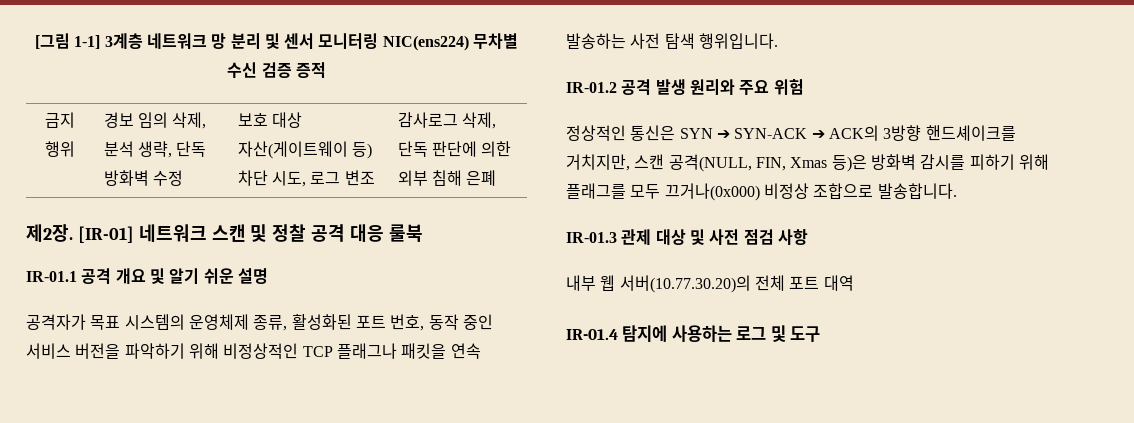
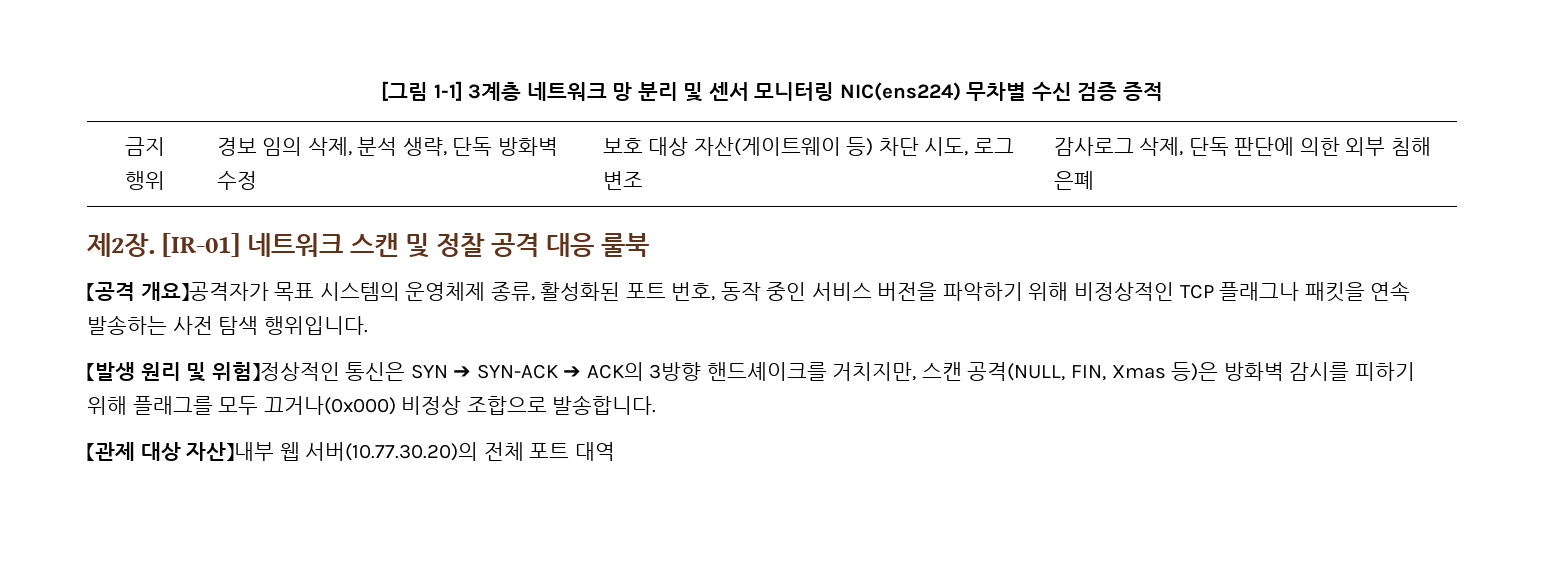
[26,271,77,282] IR-01.1 -> [87,283,95,301] 【
[149,268,268,284] 및 알기 쉬운 설명 // -> [180,283,189,301] 】
[566,79,770,95] IR-01.2 공격 발생 원리와 주요 -> [87,362,207,382] 【발생 원리 및
(804, 87) // -> [251,363,260,381] 】
[566,232,617,243] IR-01.3 -> [87,443,95,461] 【
[689,229,808,245] 및 사전 점검 사항 // -> [186,442,235,461] 자산】
[566,325,821,342] // IR-01.4 탐지에 사용하는 로그 및 도구 -> (615, 451) none

